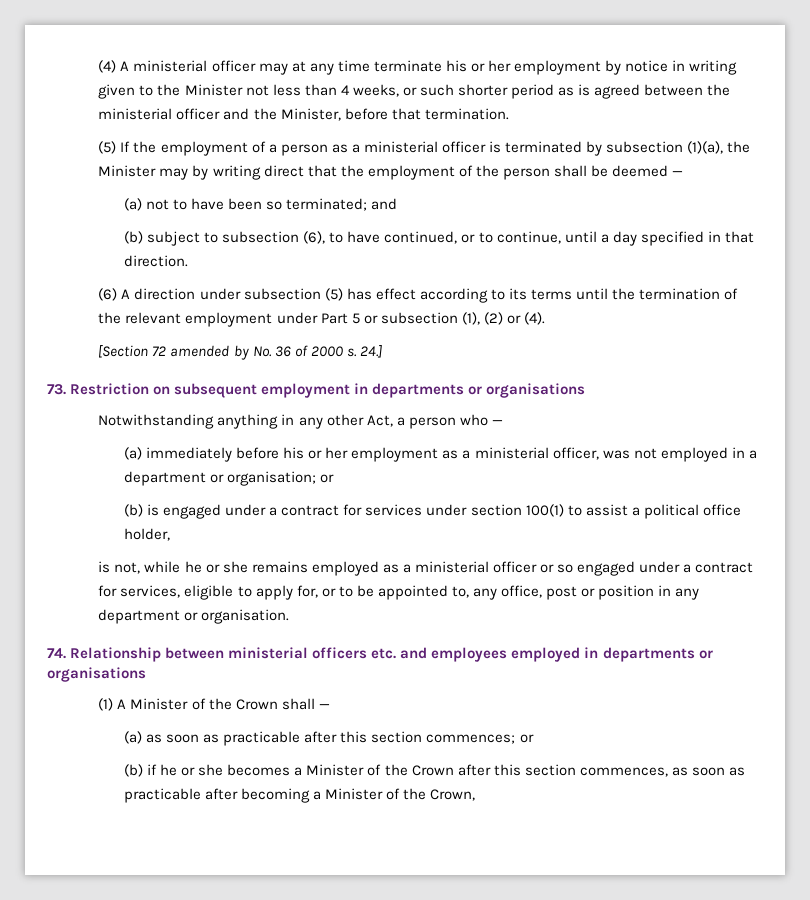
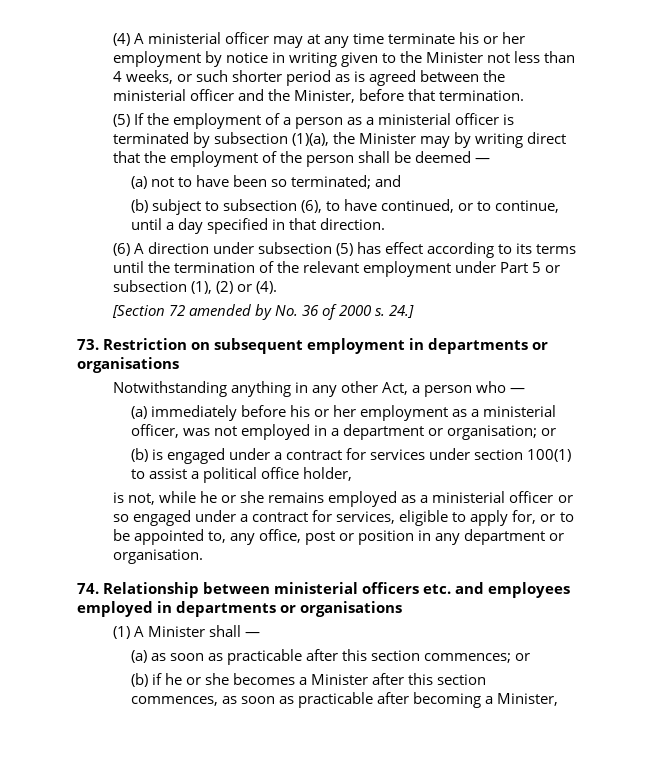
[191,698,278,710] of the Crown -> (206, 631) none
[367,764,454,776] of the Crown -> (369, 679) none
[325,788,476,801] Minister of the Crown, -> [497,693,559,706] Minister,

